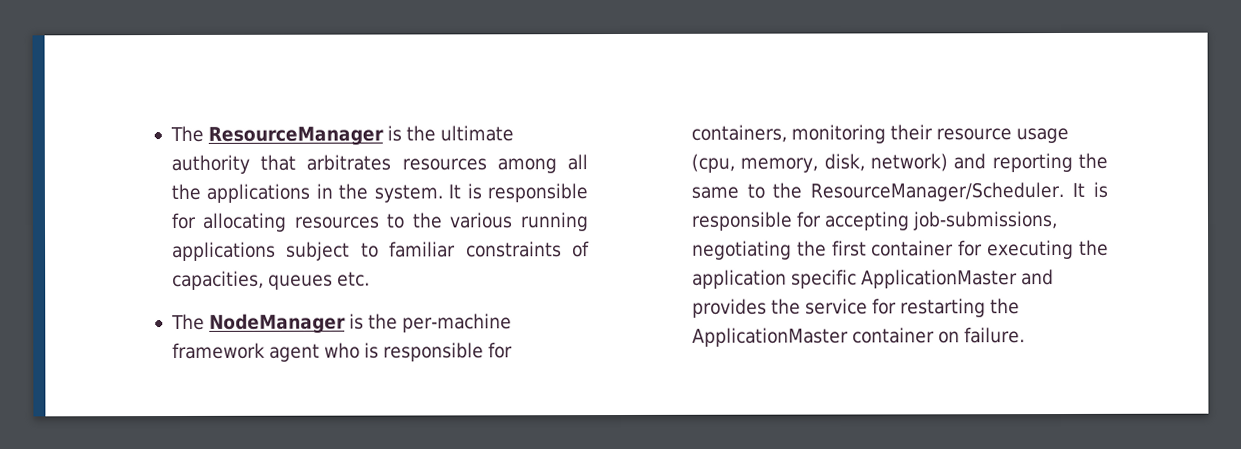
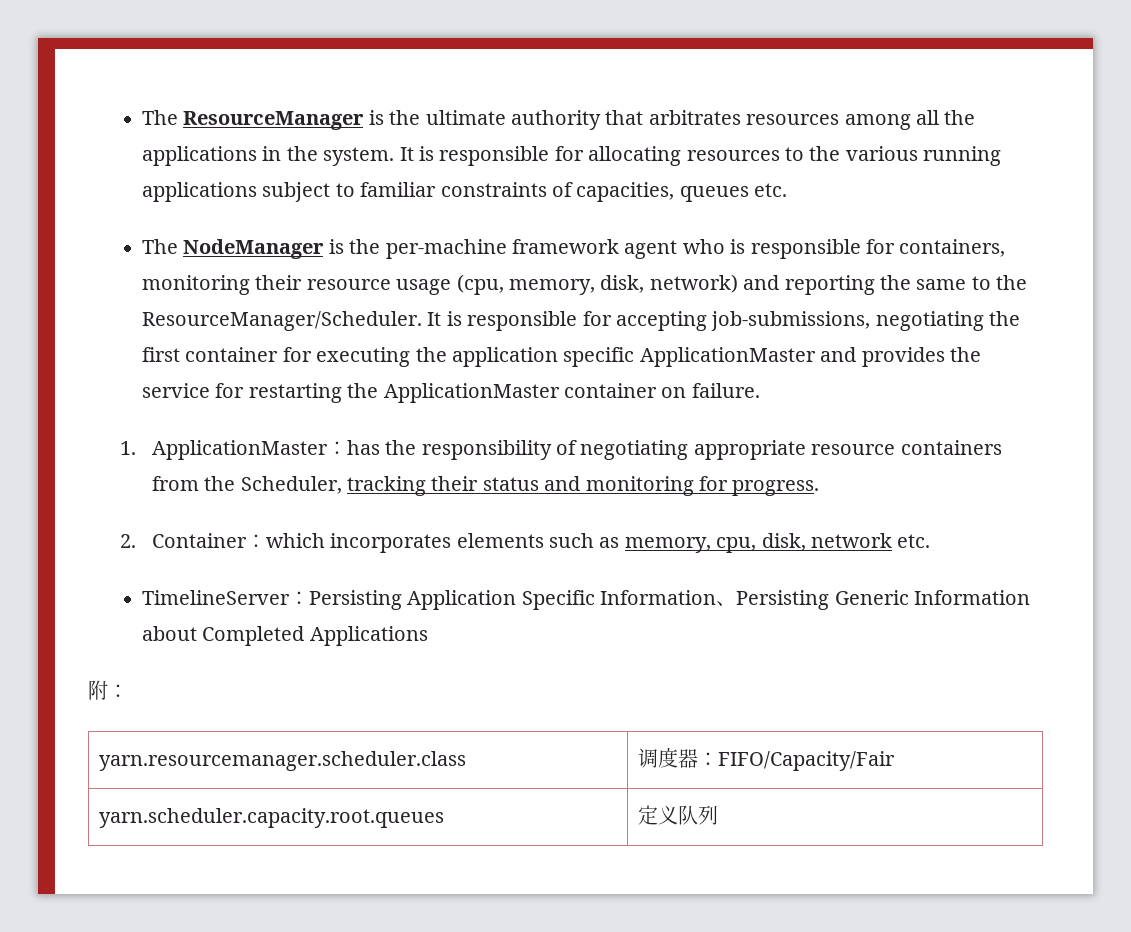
(1026, 335) none -> [119,440,1002,460] [151,476,820,496] [119,533,931,553] [141,590,1030,610] [141,626,428,646] [88,680,128,700] [99,751,467,771] [638,747,896,771] [99,808,445,828] [638,805,719,825] // 1. ApplicationMaster：has the responsibility of negotiating appropriate resource containers from the Scheduler, tracking their status and monitoring for progress. // 2. Container：which incorporates elements such as memory, cpu, disk, network etc. // TimelineServer：Persisting Application Specific Information、Persisting Generic Information about Completed Applications // 附： // yarn.resourcemanager.scheduler.class | 调度器：FIFO/Capacity/Fair // yarn.scheduler.capacity.root.queues | 定义队列

